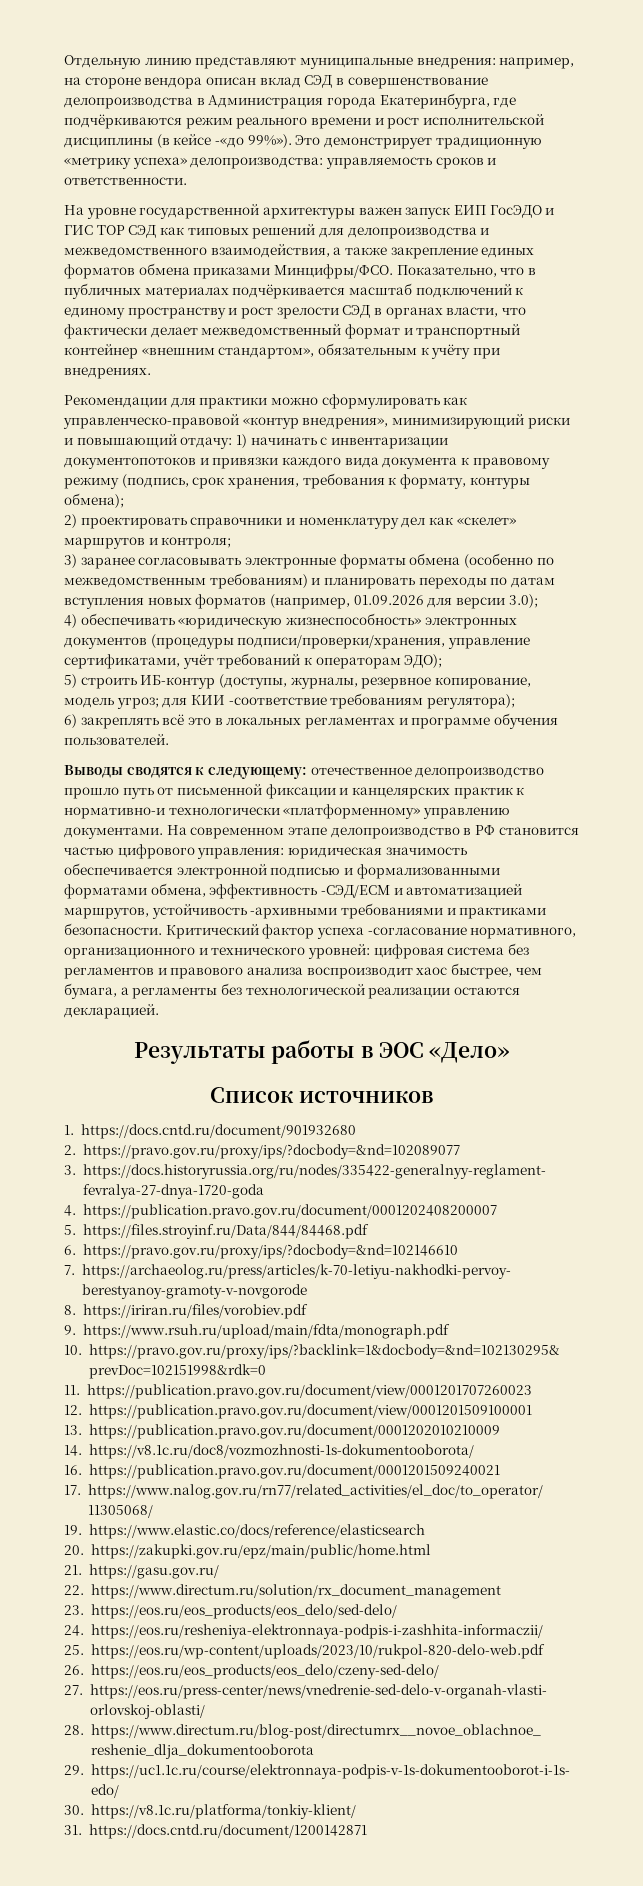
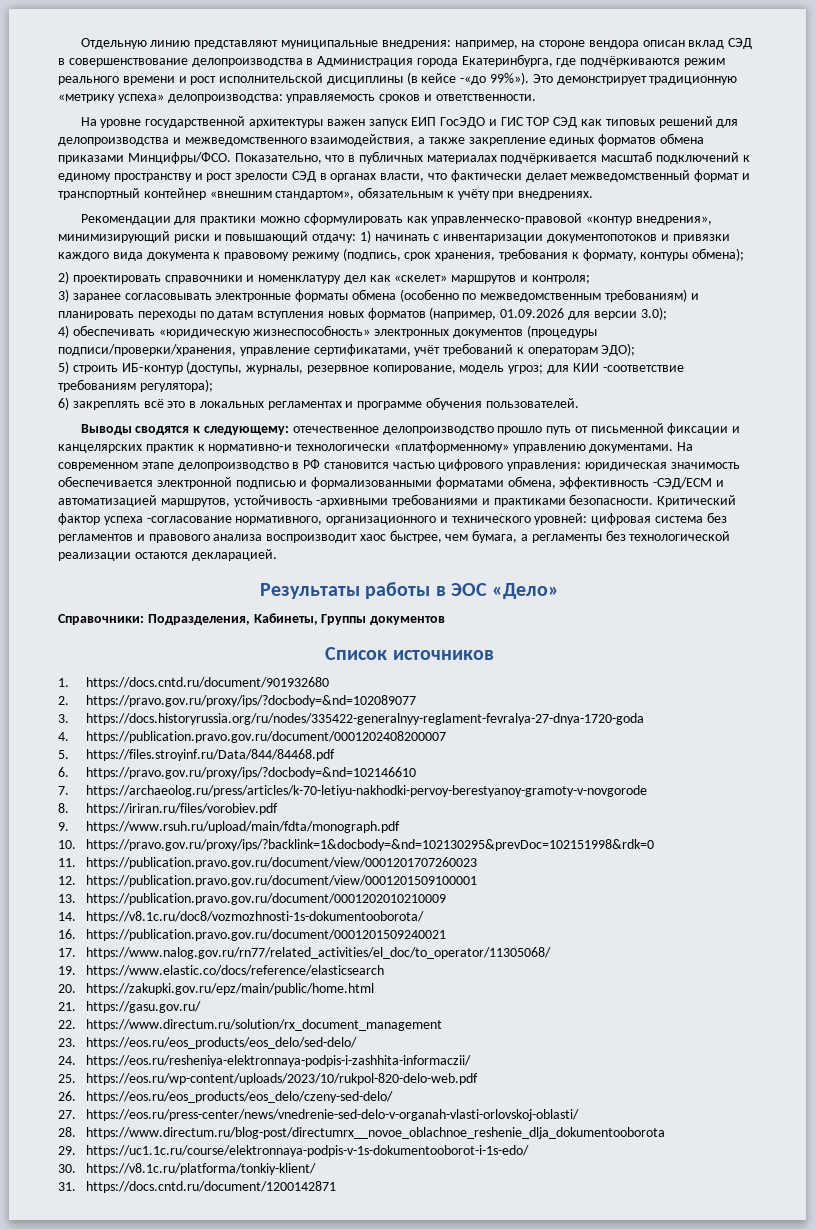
(510, 1052) none -> [58,613,446,625] // Справочники: Подразделения, Кабинеты, Группы документов

